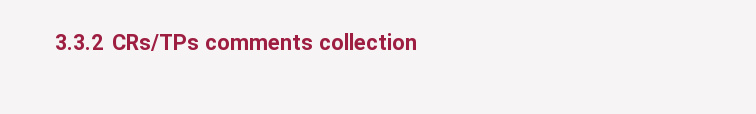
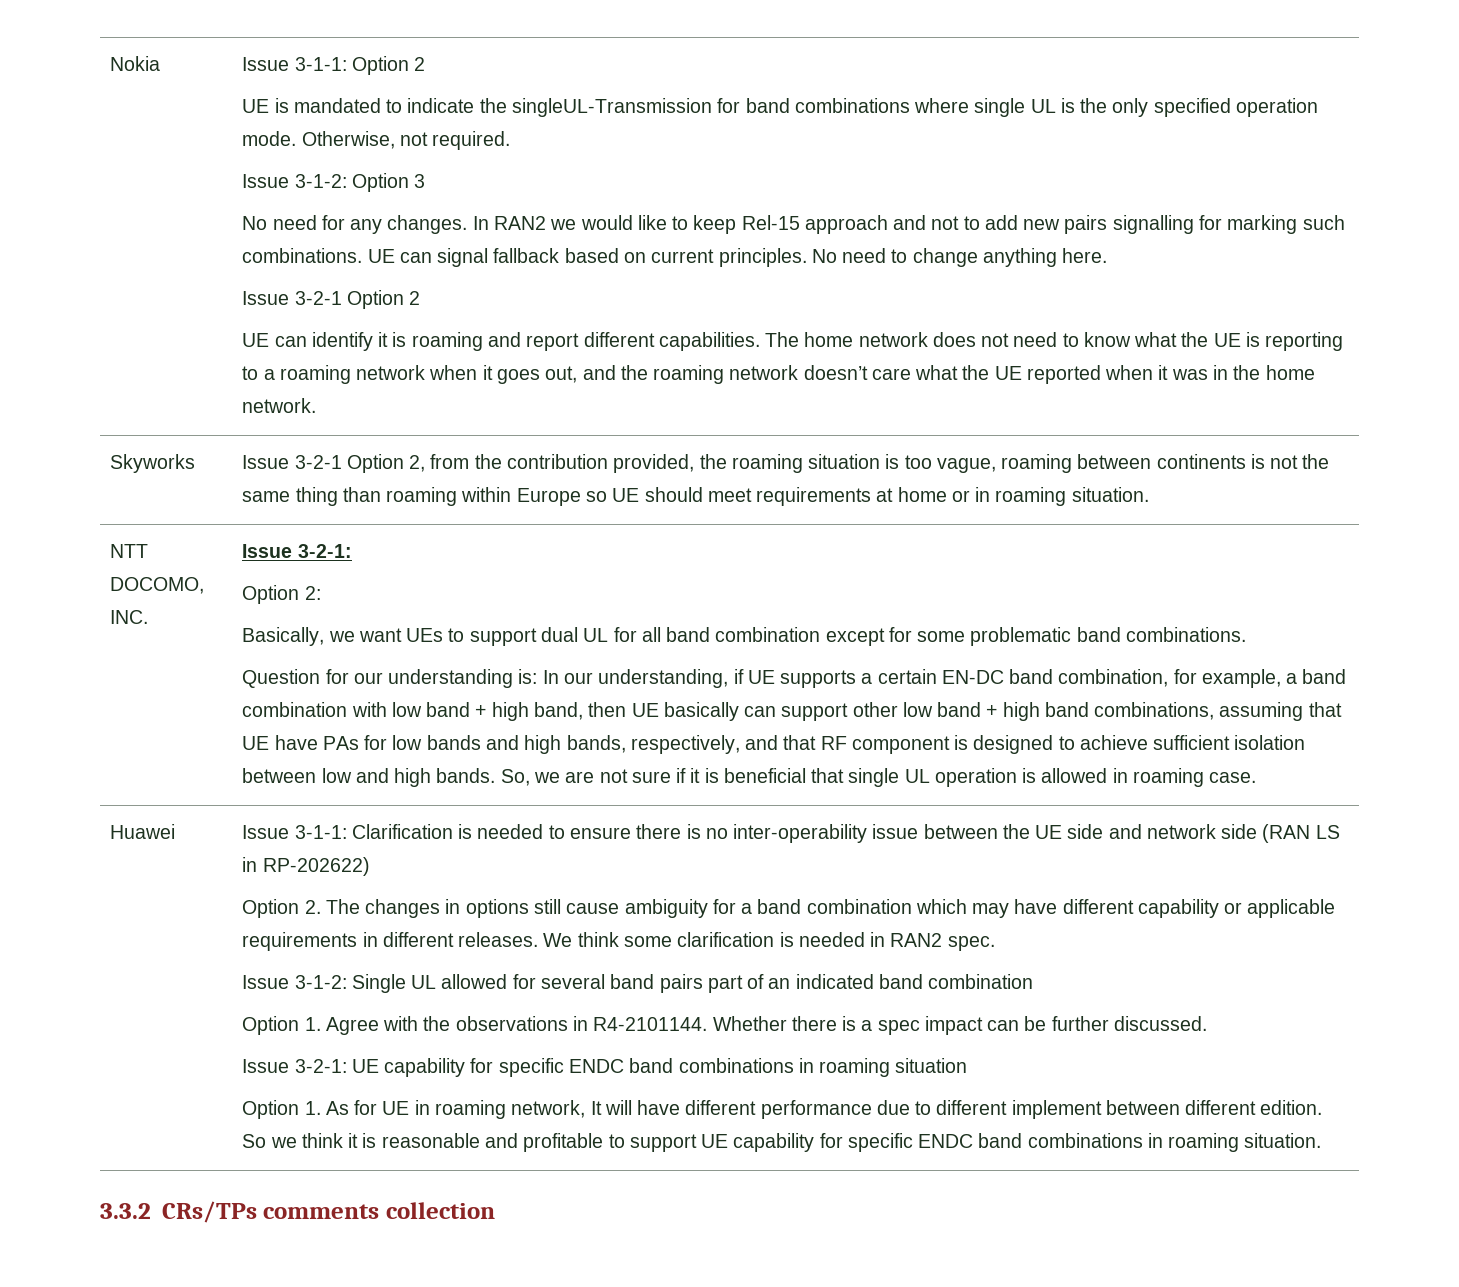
(55, 42) none -> [110,56,161,71] [242,56,426,75] [242,98,1318,117] [242,131,511,150] [242,173,426,192] [242,215,1345,234] [242,248,1108,267] [242,290,421,309] [242,332,1344,351] [242,365,1315,384] [242,398,317,413] [110,454,196,473] [242,454,1330,473] [242,487,1149,506] [110,544,149,558] [110,577,205,594] [110,610,149,624] [242,544,352,558] [242,585,321,604] [242,627,1246,646] [242,669,1347,688] [242,702,1342,721] [242,735,1306,754] [242,768,1257,787] [110,824,176,839] [242,824,1340,843] [242,857,370,876] [242,899,1336,918] [242,932,995,951] [242,974,1034,993] [242,1016,1207,1035] [242,1058,968,1077] [242,1100,1323,1119] [242,1133,1322,1152] Nokia | Issue 3-1-1: Option 2 // UE is mandated to indicate the singleUL-Transmission for band combinations where single UL is the only specified operation mode. Otherwise, not required. // Issue 3-1-2: Option 3 // No need for any changes. In RAN2 we would like to keep Rel-15 approach and not to add new pairs signalling for marking such combinations. UE can signal fallback based on current principles. No need to change anything here. // Issue 3-2-1 Option 2 // UE can identify it is roaming and report different capabilities. The home network does not need to know what the UE is reporting to a roaming network when it goes out, and the roaming network doesn’t care what the UE reported when it was in the home network. // Skyworks | Issue 3-2-1 Option 2, from the contribution provided, the roaming situation is too vague, roaming between continents is not the same thing than roaming within Europe so UE should meet requirements at home or in roaming situation. // NTT DOCOMO, INC. | Issue 3-2-1: // Option 2: // Basically, we want UEs to support dual UL for all band combination except for some problematic band combinations. // Question for our understanding is: In our understanding, if UE supports a certain EN-DC band combination, for example, a band combination with low band + high band, then UE basically can support other low band + high band combinations, assuming that UE have PAs for low bands and high bands, respectively, and that RF component is designed to achieve sufficient isolation between low and high bands. So, we are not sure if it is beneficial that single UL operation is allowed in roaming case. // Huawei | Issue 3-1-1: Clarification is needed to ensure there is no inter-operability issue between the UE side and network side (RAN LS in RP-202622) // Option 2. The changes in options still cause ambiguity for a band combination which may have different capability or applicable requirements in different releases. We think some clarification is needed in RAN2 spec. // Issue 3-1-2: Single UL allowed for several band pairs part of an indicated band combination // Option 1. Agree with the observations in R4-2101144. Whether there is a spec impact can be further discussed. // Issue 3-2-1: UE capability for specific ENDC band combinations in roaming situation // Option 1. As for UE in roaming network, It will have different performance due to different implement between different edition. So we think it is reasonable and profitable to support UE capability for specific ENDC band combinations in roaming situation. //

